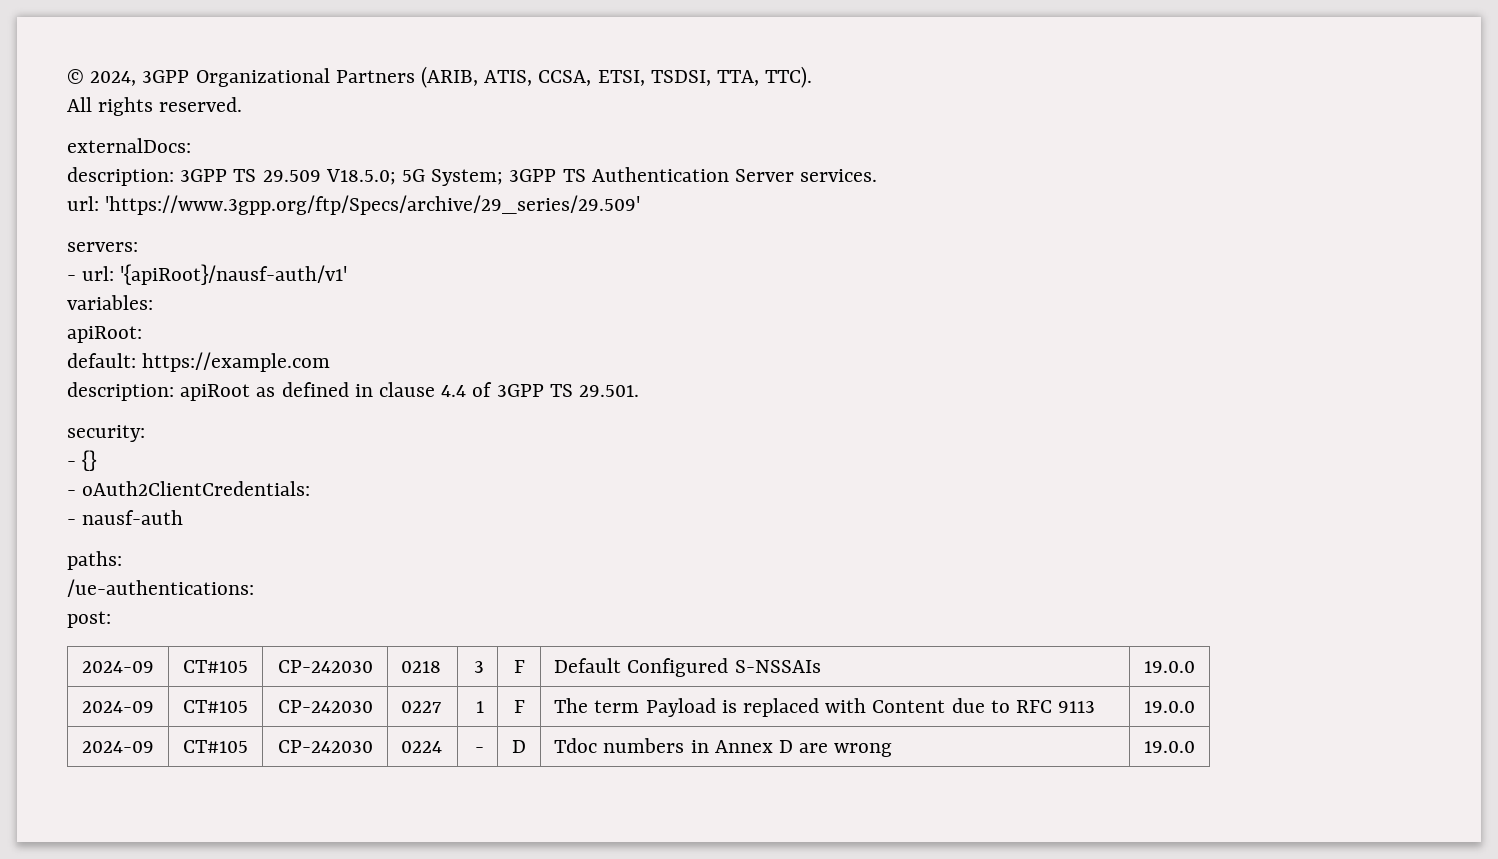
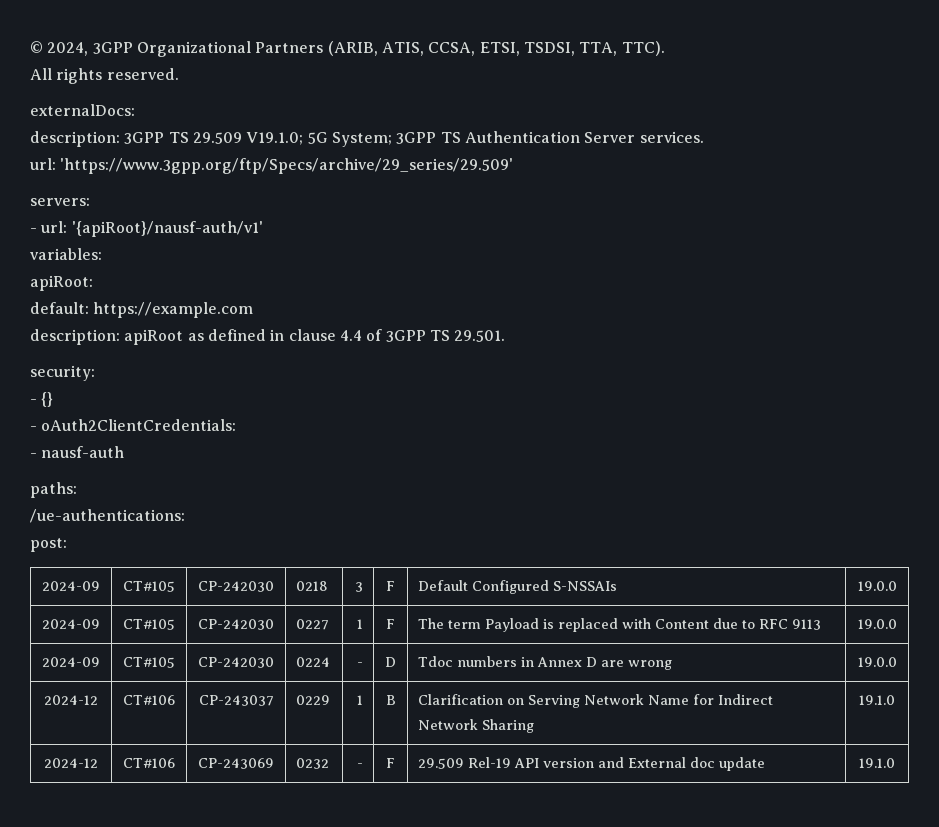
[325,169,396,185] V18.5.0; -> [246,132,304,145] V19.1.0;
(1195, 747) none -> [44,695,98,705] [123,695,175,705] [198,695,274,706] [296,695,331,705] [356,695,363,705] [385,695,396,705] [418,694,774,708] [418,719,535,733] [859,695,895,705] [44,758,98,768] [123,758,175,768] [198,758,274,769] [296,758,330,769] [356,763,363,768] [386,758,395,768] [418,757,766,771] [859,758,895,768] // 2024-12 | CT#106 | CP-243037 | 0229 | 1 | B | Clarification on Serving Network Name for Indirect Network Sharing | 19.1.0 // 2024-12 | CT#106 | CP-243069 | 0232 | - | F | 29.509 Rel-19 API version and External doc update | 19.1.0

